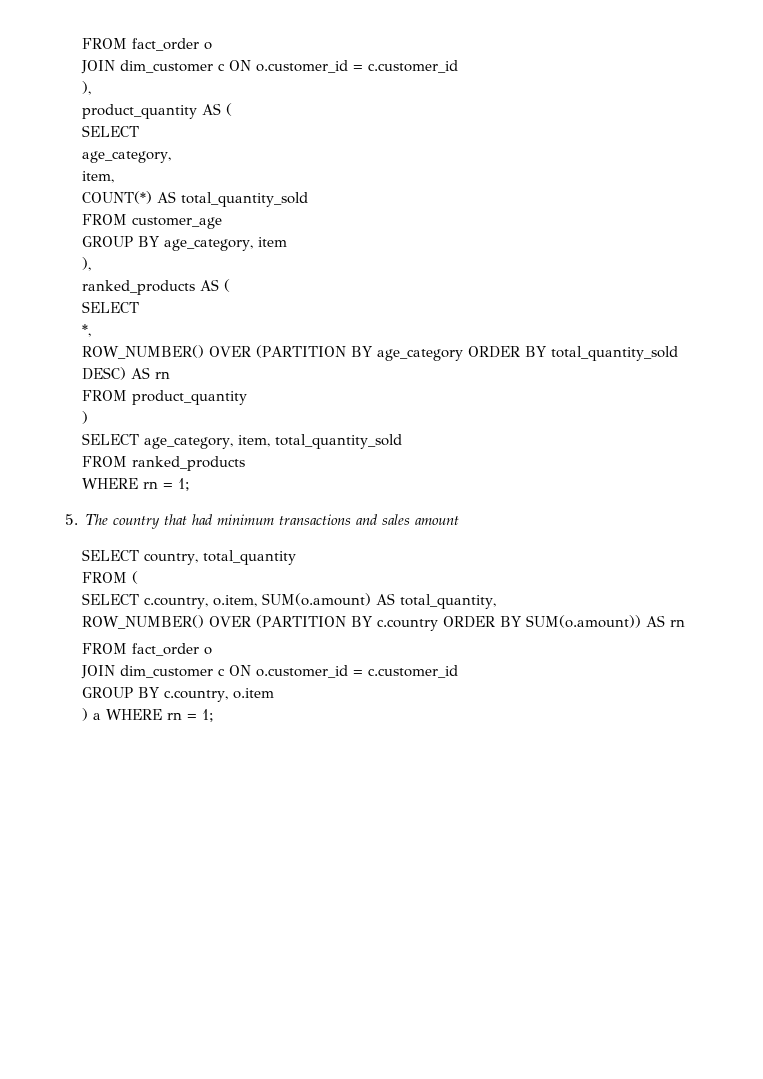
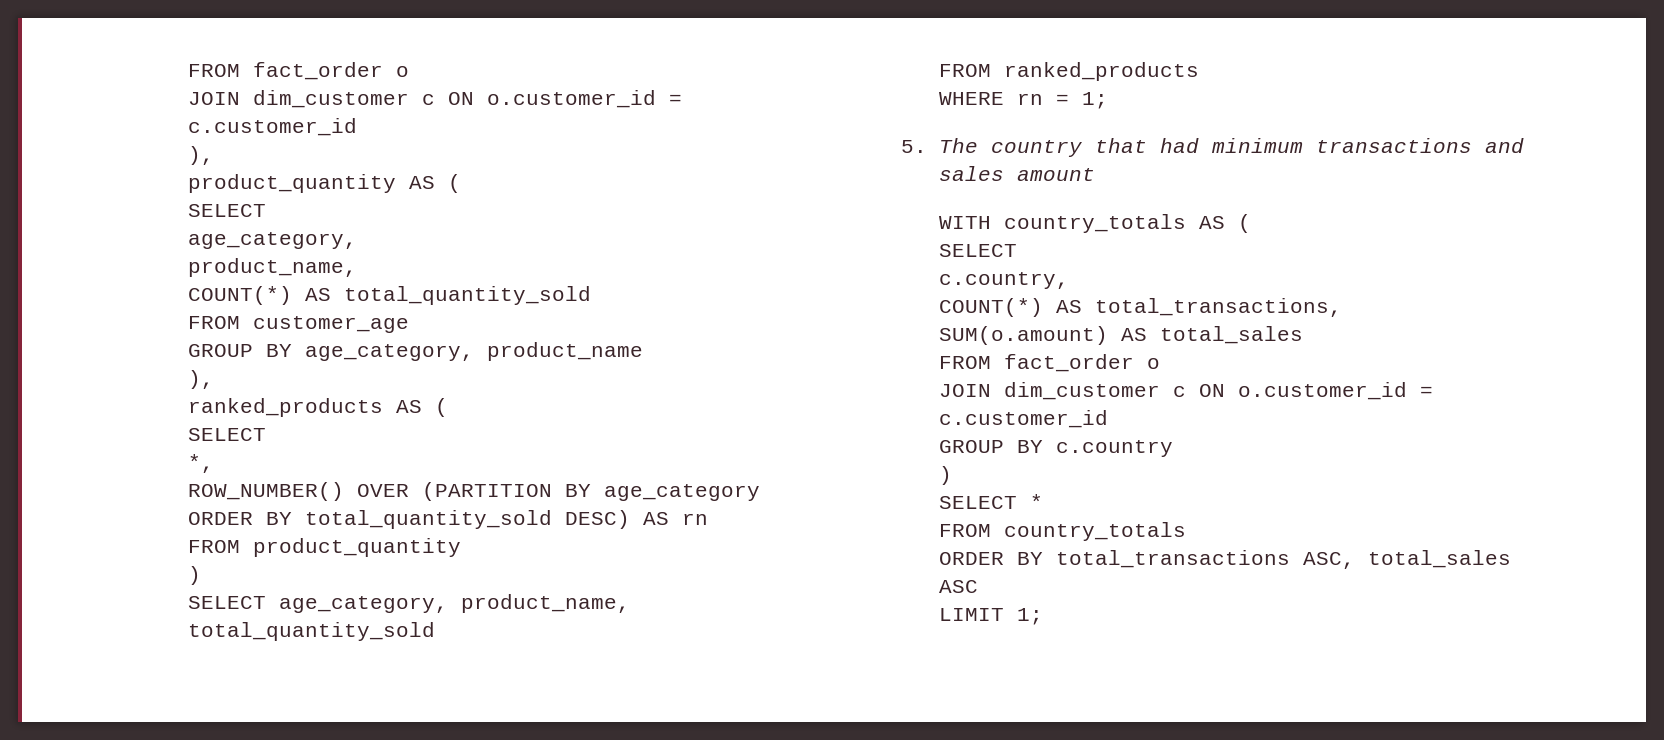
[81,171,114,183] item, -> [187,258,357,277] product_name,
[257,237,287,247] item -> [486,342,643,361] product_name
[237,435,270,447] item, -> [460,594,630,613] product_name,
[81,549,296,565] [81,571,138,584] [81,593,496,609] [81,615,685,631] SELECT country, total_quantity // FROM ( // SELECT c.country, o.item, SUM(o.amount) AS total_quantity, // ROW_NUMBER() OVER (PARTITION BY c.country ORDER BY SUM(o.amount)) AS rn -> [938,214,1251,233] [938,244,1017,257] [938,272,1069,289] [938,298,1342,317] [938,326,1303,345] WITH country_totals AS ( // SELECT // c.country, // COUNT(*) AS total_transactions, // SUM(o.amount) AS total_sales
[163,688,274,702] [81,708,197,721] c.country, o.item // ) a WHERE rn = -> [1055,440,1173,457] [938,466,952,485] [938,494,1043,509] [938,522,1186,541] [938,550,1511,569] [938,580,978,593] [938,608,1004,621] c.country // ) // SELECT * // FROM country_totals // ORDER BY total_transactions ASC, total_sales ASC // LIMIT

